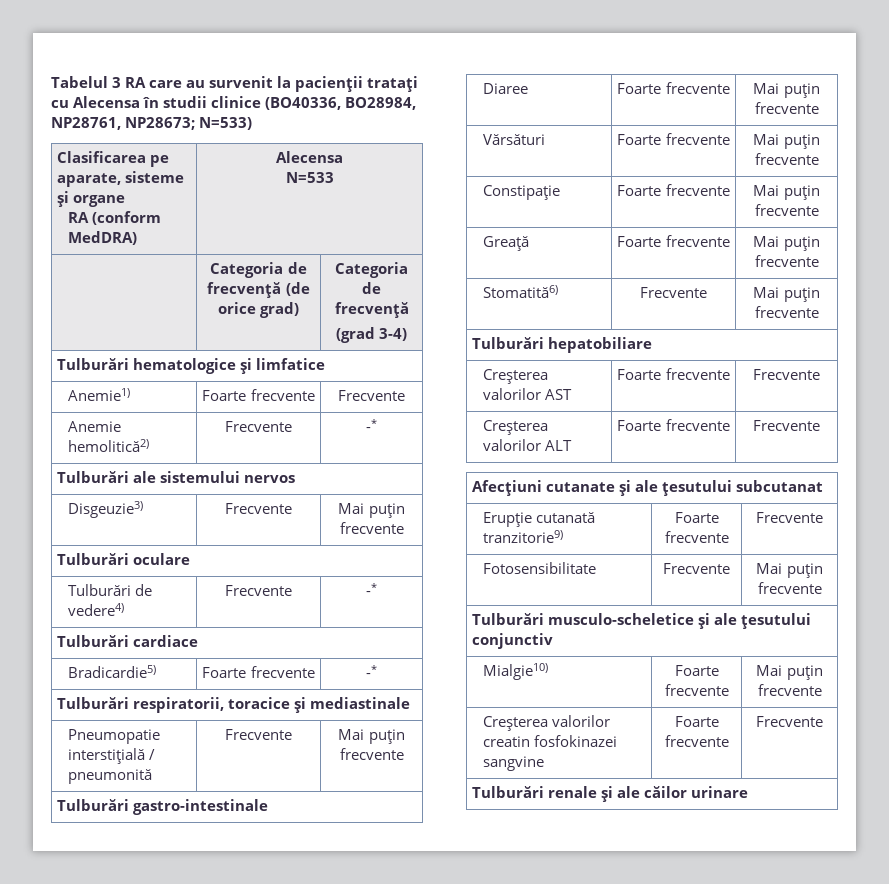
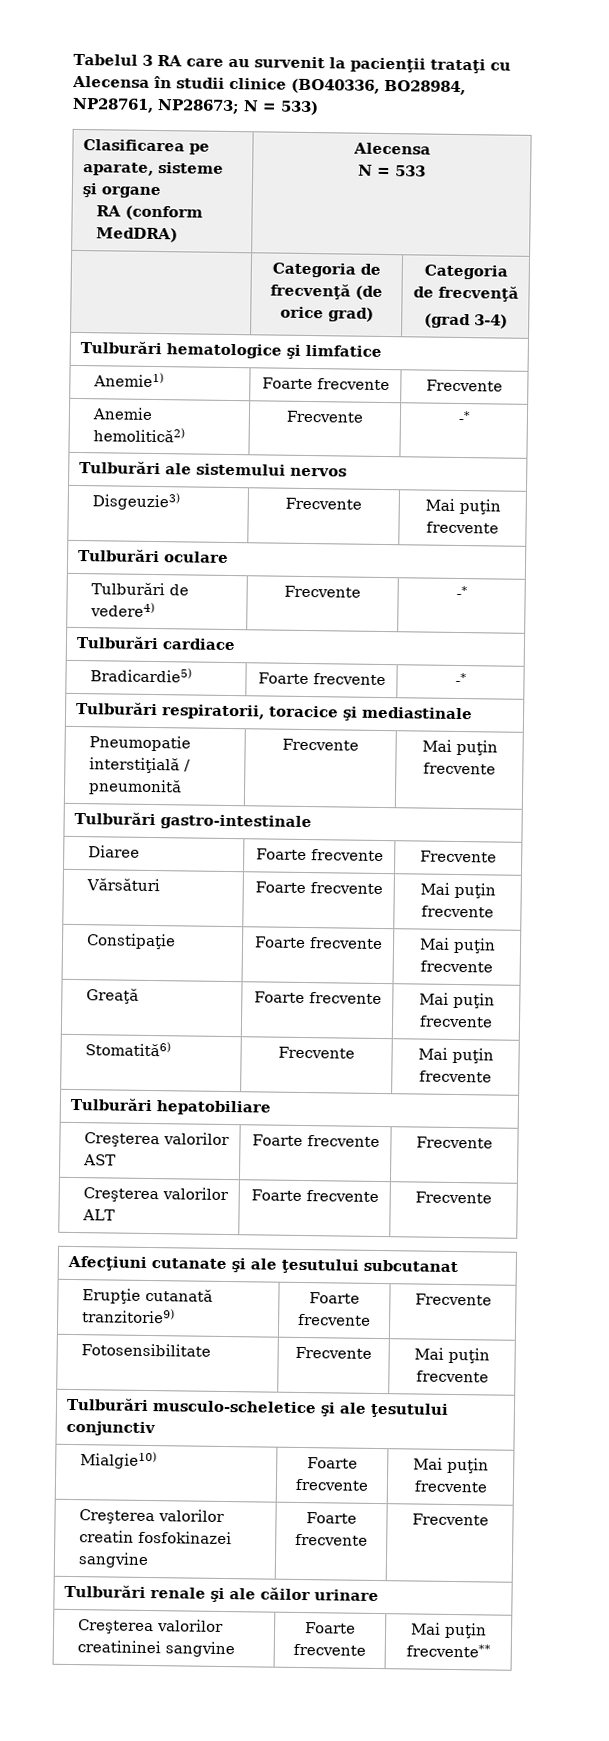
[199,117,253,130] N=533) -> [243,100,319,116] N = 533)
[285,172,334,183] N=533 -> [358,164,426,177] N = 533
[753,83,820,98] [754,102,819,114] Mai puţin frecvente -> [420,850,497,863] Frecvente
(749, 792) none -> [76,1619,224,1635] [76,1640,235,1658] [305,1622,356,1634] [293,1643,366,1656] [411,1622,487,1639] [405,1643,491,1658] // Creşterea valorilor creatininei sangvine | Foarte frecvente | Mai puţin frecvente**

